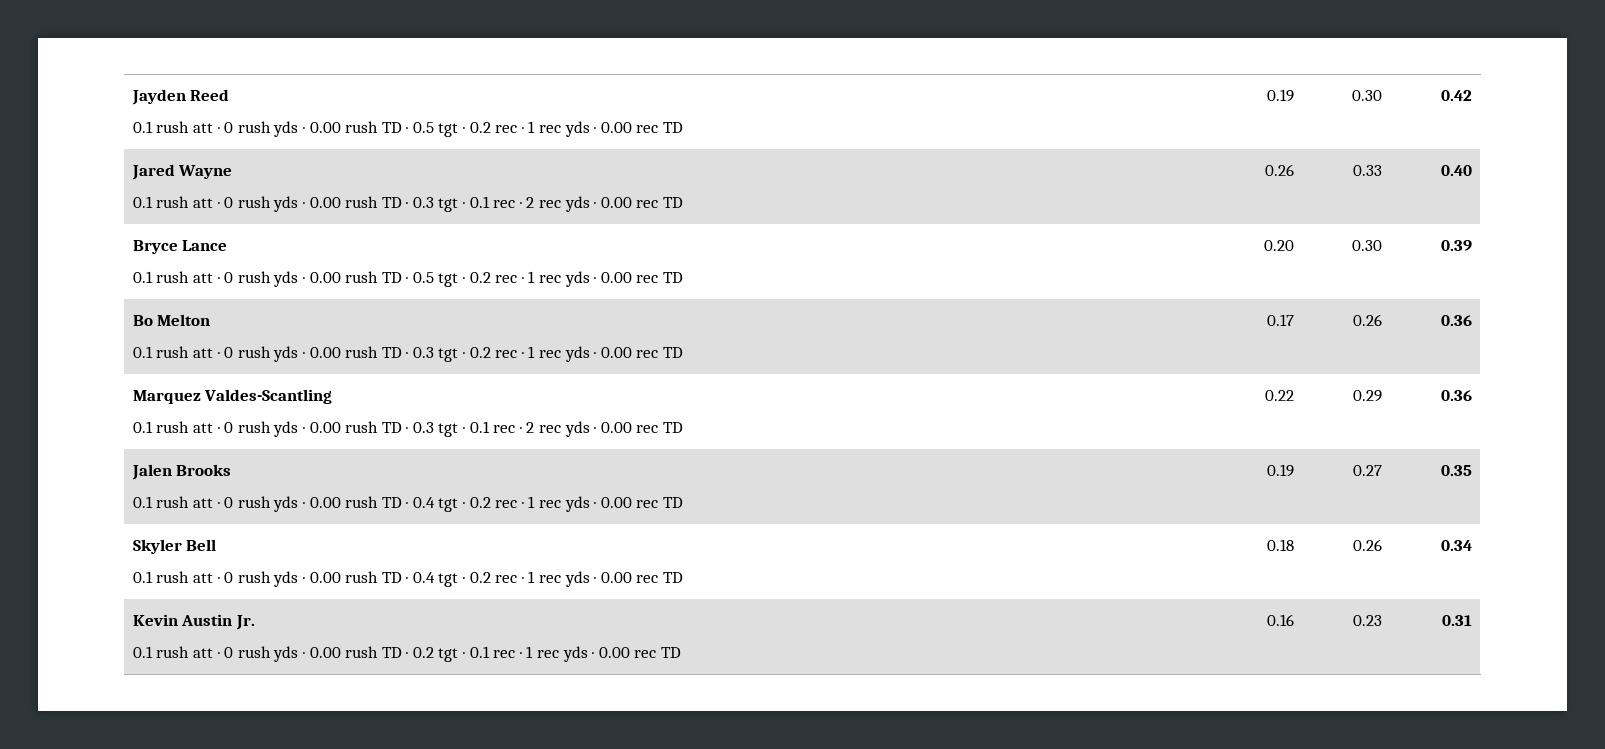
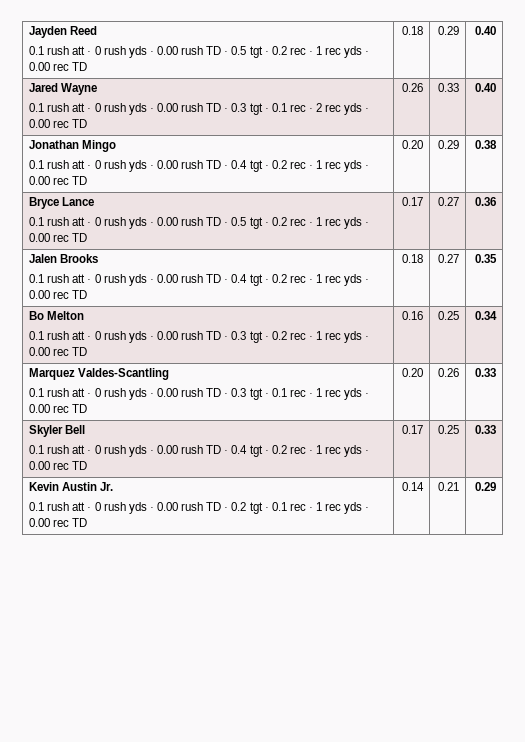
[1267,89,1295,102] [1352,90,1383,101] [1441,90,1473,101] 0.19 | 0.30 | 0.42 -> [401,26,423,35] [437,26,459,35] [474,26,496,35] 0.18 | 0.29 | 0.40
(1473, 170) none -> [29,140,117,152] [29,160,370,172] [29,176,88,185] [401,140,423,149] [437,140,459,149] [474,140,497,149] // Jonathan Mingo // 0.1 rush att · 0 rush yds · 0.00 rush TD · 0.4 tgt · 0.2 rec · 1 rec yds · 0.00 rec TD | 0.20 | 0.29 | 0.38
[1264,240,1295,251] [1352,240,1383,251] [1441,240,1473,251] [132,314,211,326] [132,346,683,362] [1267,314,1295,326] [1353,314,1383,326] [1441,315,1473,326] [132,389,333,404] [132,421,683,437] [1265,390,1295,401] [1353,390,1383,402] 0.20 | 0.30 | 0.39 // Bo Melton // 0.1 rush att · 0 rush yds · 0.00 rush TD · 0.3 tgt · 0.2 rec · 1 rec yds · 0.00 rec TD | 0.17 | 0.26 | 0.36 // Marquez Valdes-Scantling // 0.1 rush att · 0 rush yds · 0.00 rush TD · 0.3 tgt · 0.1 rec · 2 rec yds · 0.00 rec TD | 0.22 | 0.29 -> [401,197,423,206] [437,197,459,206] 0.17 | 0.27
[1267,464,1295,477] 0.19 -> [401,254,423,263] 0.18
(1473, 470) none -> [29,311,85,320] [29,331,370,343] [29,347,88,356] [401,311,423,320] [437,311,459,320] [474,311,497,320] [29,368,170,380] [29,388,370,400] [29,404,88,413] [401,368,423,377] [437,368,459,377] [474,368,496,377] // Bo Melton // 0.1 rush att · 0 rush yds · 0.00 rush TD · 0.3 tgt · 0.2 rec · 1 rec yds · 0.00 rec TD | 0.16 | 0.25 | 0.34 // Marquez Valdes-Scantling // 0.1 rush att · 0 rush yds · 0.00 rush TD · 0.3 tgt · 0.1 rec · 1 rec yds · 0.00 rec TD | 0.20 | 0.26 | 0.33
[1267,539,1295,551] [1353,539,1383,551] [1441,540,1473,551] 0.18 | 0.26 | 0.34 -> [401,425,423,434] [437,425,459,434] [474,425,496,434] 0.17 | 0.25 | 0.33
[1267,614,1295,626] [1353,615,1383,626] [1442,615,1473,626] 0.16 | 0.23 | 0.31 -> [401,482,424,491] [437,482,459,491] [474,482,496,491] 0.14 | 0.21 | 0.29

